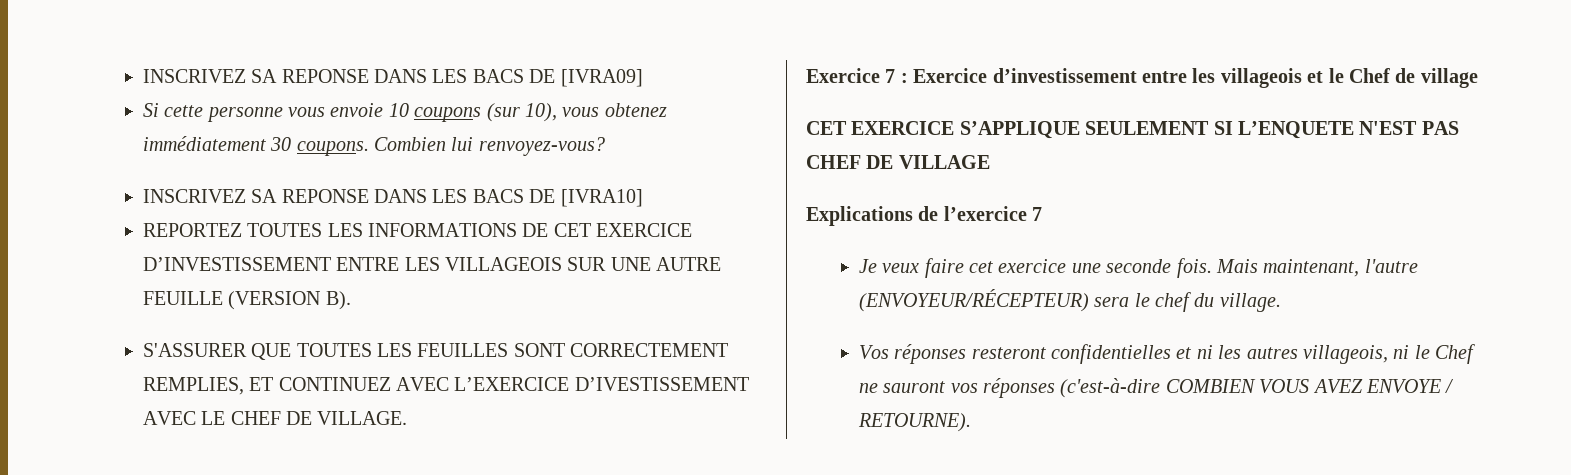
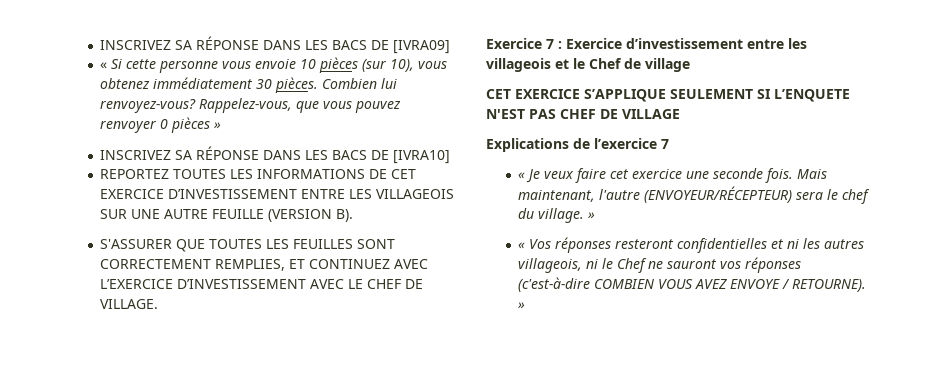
[142,69,369,83] INSCRIVEZ SA REPONSE -> [100,36,260,50] INSCRIVEZ SA RÉPONSE
(643, 78) none -> [100,62,108,69] «
[414,107,482,122] coupons -> [319,57,359,73] pièces
[296,141,369,156] coupons. -> [275,77,319,93] pièces.
[142,189,369,203] // INSCRIVEZ SA REPONSE -> [199,98,402,113] [100,117,222,133] [100,146,260,160] Rappelez-vous, que vous pouvez renvoyer 0 pièces » // INSCRIVEZ SA RÉPONSE
[574,377,749,391] D’IVESTISSEMENT -> [177,279,307,289] D’INVESTISSEMENT
(1043, 214) none -> [518,172,526,179] «
(1281, 302) // -> [588,212,596,219] [518,242,526,249] » // «
(971, 422) none -> [518,302,526,309] »

